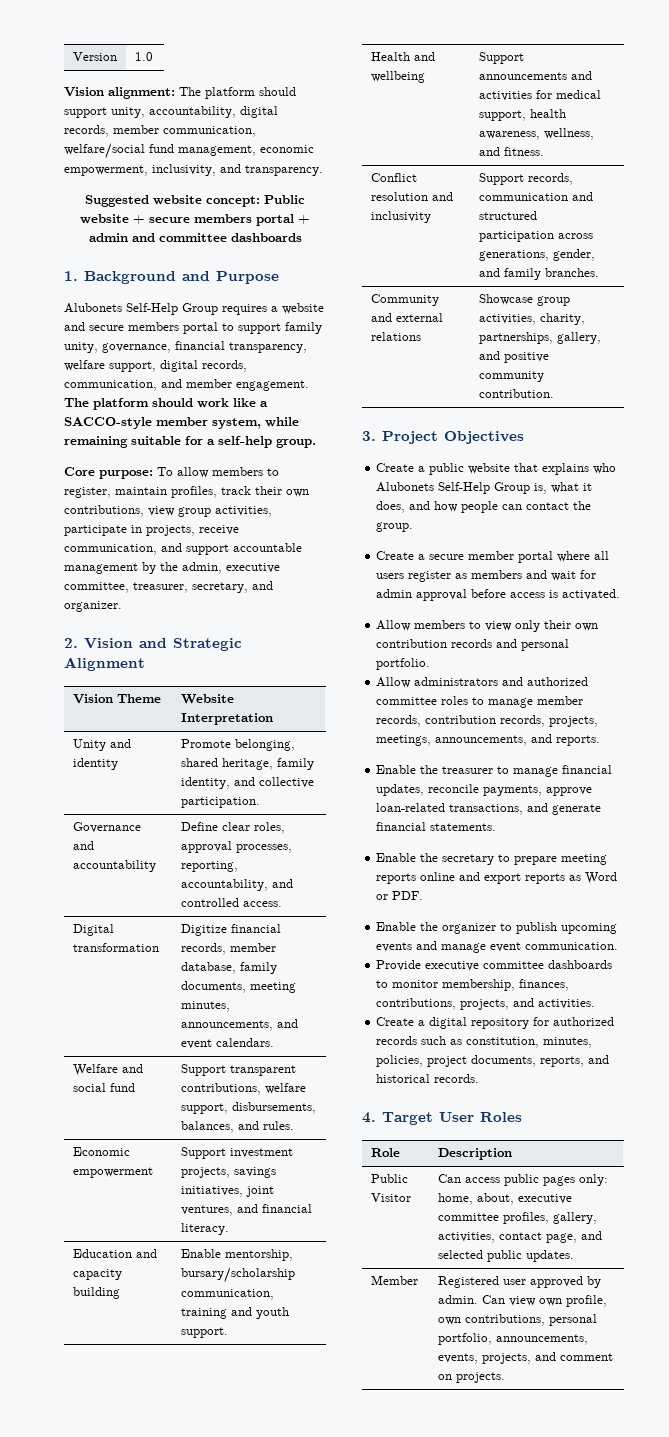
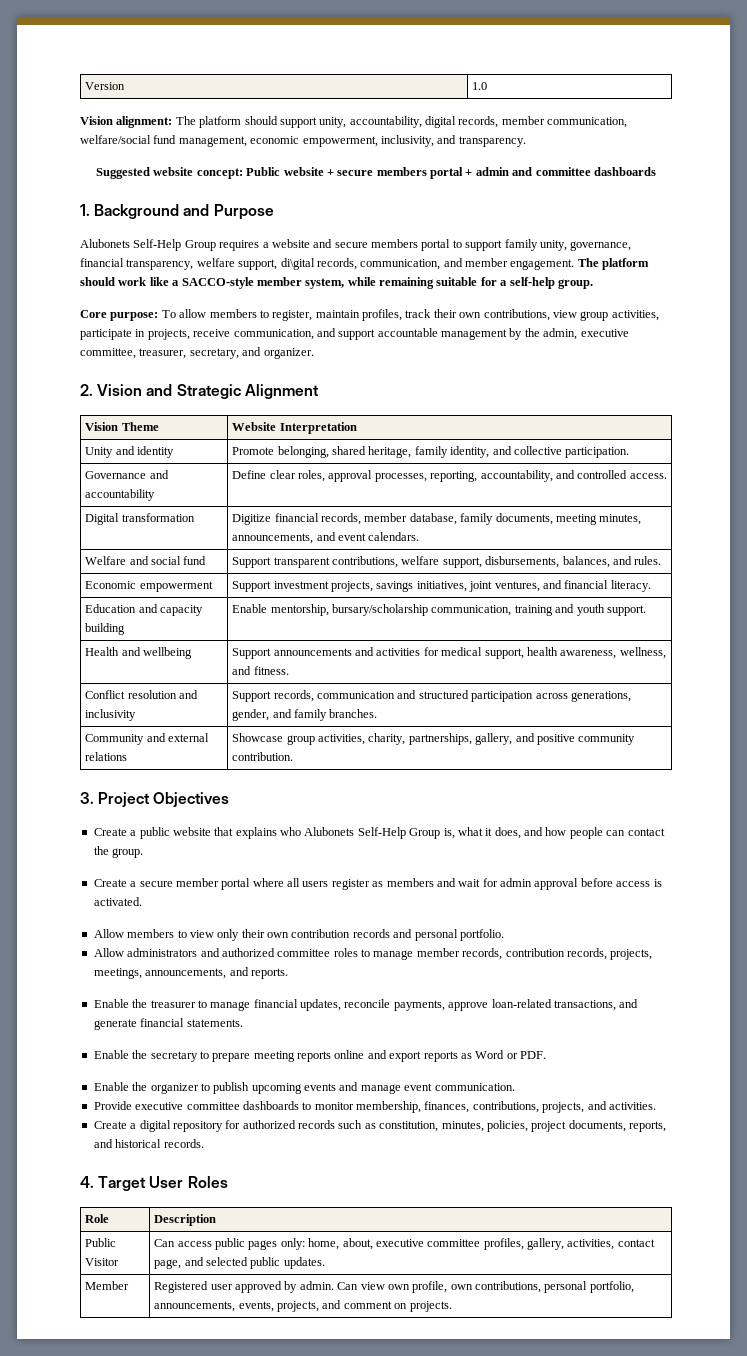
[160,360,198,372] digital -> [280,258,315,270] di\gital

